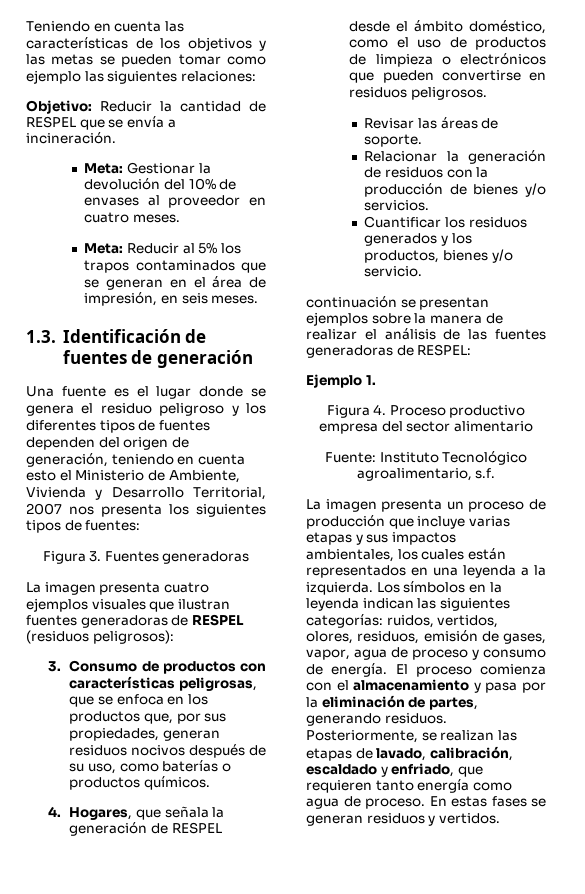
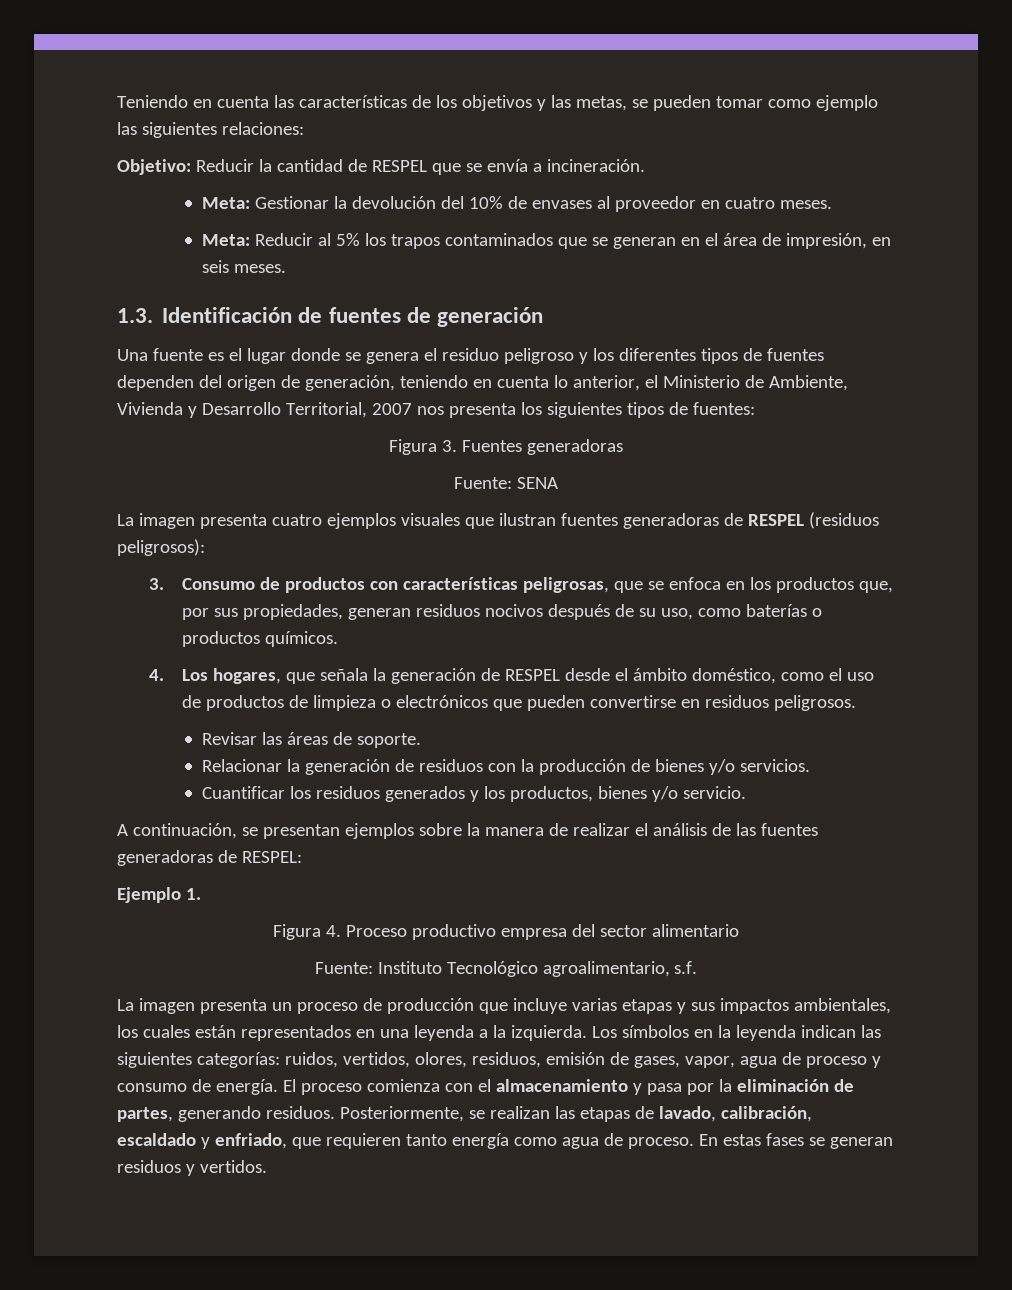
[51,54,94,65] metas -> [575,96,627,111] metas,
[26,470,56,481] esto -> [553,375,640,391] lo anterior,
(250, 557) none -> [454,477,558,489] // Fuente: SENA
[69,807,133,820] Hogares, -> [181,668,281,684] Los hogares,
[306,296,397,308] continuación -> [117,823,237,839] A continuación,

